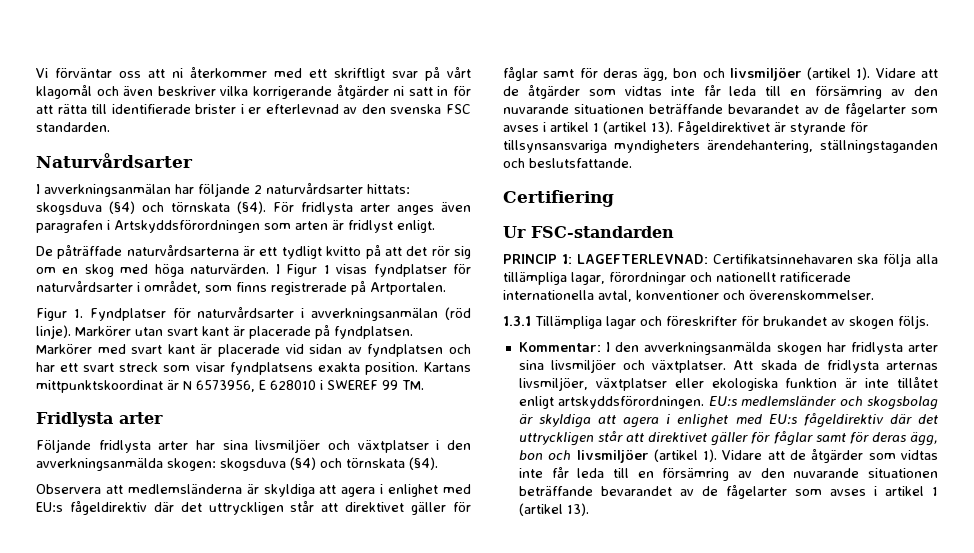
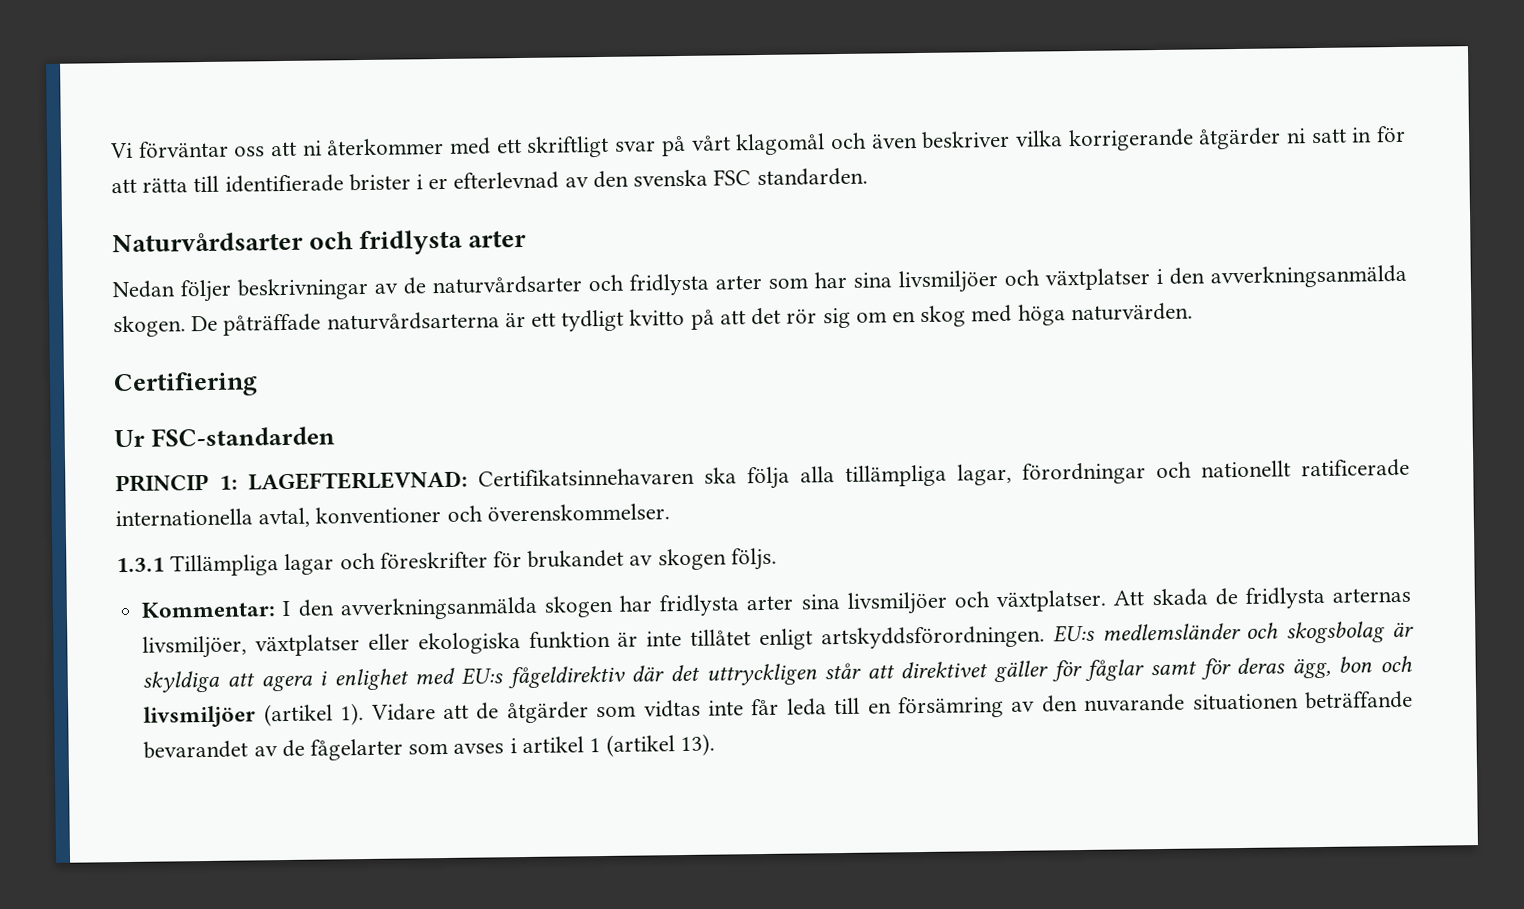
[36,182,410,197] [36,201,471,215] [36,219,435,233] // I avverkningsanmälan har följande 2 naturvårdsarter hittats: skogsduva (§4) och törnskata (§4). För fridlysta arter anges även paragrafen i Artskyddsförordningen som arten är fridlyst enligt. // -> [309,229,528,256] [112,264,1407,303] [113,315,186,338] och fridlysta arter // Nedan följer beskrivningar av de naturvårdsarter och fridlysta arter som har sina livsmiljöer och växtplatser i den avverkningsanmälda skogen.
[275,263,471,277] [36,280,446,295] [36,306,471,321] [36,324,413,339] [36,343,472,357] [36,362,471,375] [36,380,424,393] [36,412,163,427] [36,439,471,453] [36,457,438,471] [36,484,472,497] [36,500,472,515] [503,66,938,81] [503,84,939,99] [503,102,939,117] [503,120,868,135] [503,140,938,153] [503,158,632,168] I Figur 1 visas fyndplatser för naturvårdsarter i området, som finns registrerade på Artportalen. // Figur 1. Fyndplatser för naturvårdsarter i avverkningsanmälan (röd linje). Markörer utan svart kant är placerade på fyndplatsen. Markörer med svart kant är placerade vid sidan av fyndplatsen och har ett svart streck som visar fyndplatsens exakta position. Kartans mittpunktskoordinat är N 6573956, E 628010 i SWEREF 99 TM. // Fridlysta arter // Följande fridlysta arter har sina livsmiljöer och växtplatser i den avverkningsanmälda skogen: skogsduva (§4) och törnskata (§4). // Observera att medlemsländerna är skyldiga att agera i enlighet med EU:s fågeldirektiv där det uttryckligen står att direktivet gäller för fåglar samt för deras ägg, bon och livsmiljöer (artikel 1). Vidare att de åtgärder som vidtas inte får leda till en försämring av den nuvarande situationen beträffande bevarandet av de fågelarter som avses i artikel 1 (artikel 13). Fågeldirektivet är styrande för tillsynsansvariga myndigheters ärendehantering, ställningstaganden och beslutsfattande. -> (1193, 312) none

